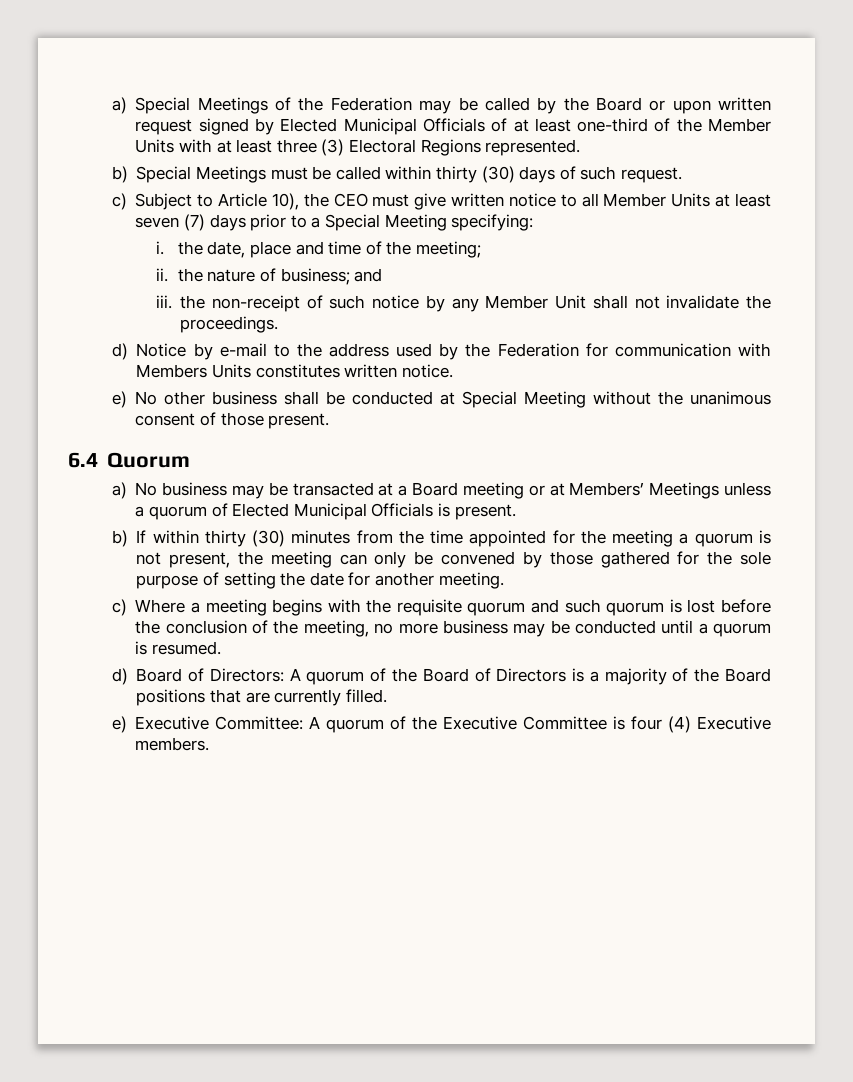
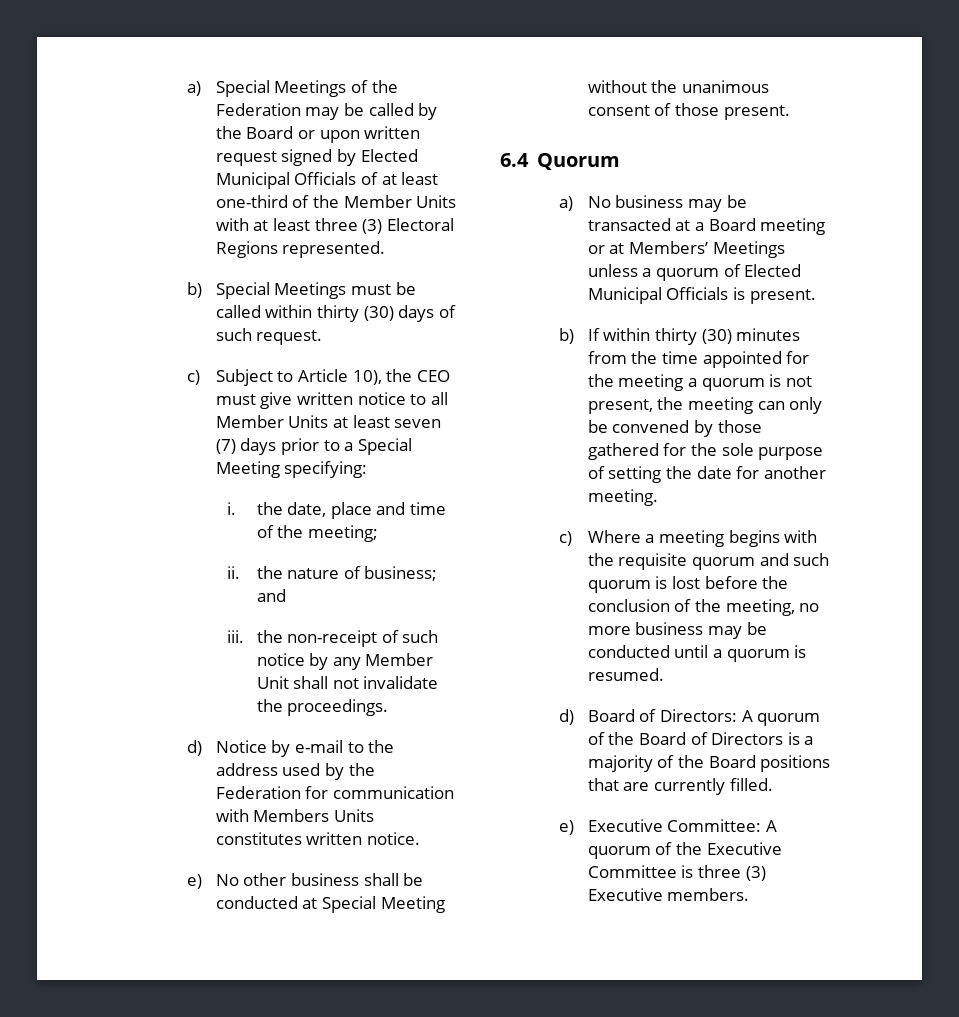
[631,716,692,733] four (4) -> [698,865,766,881] three (3)

